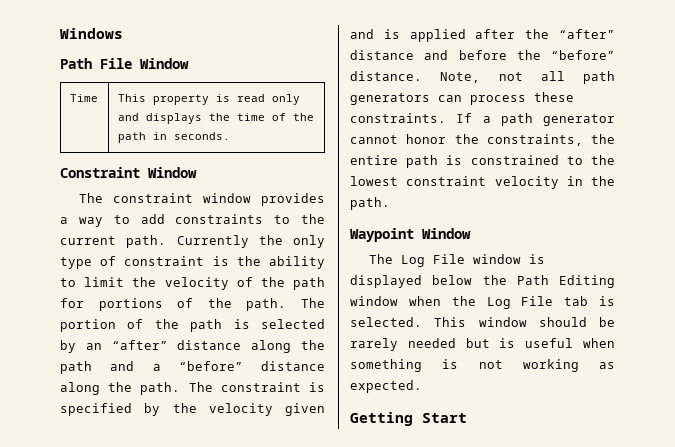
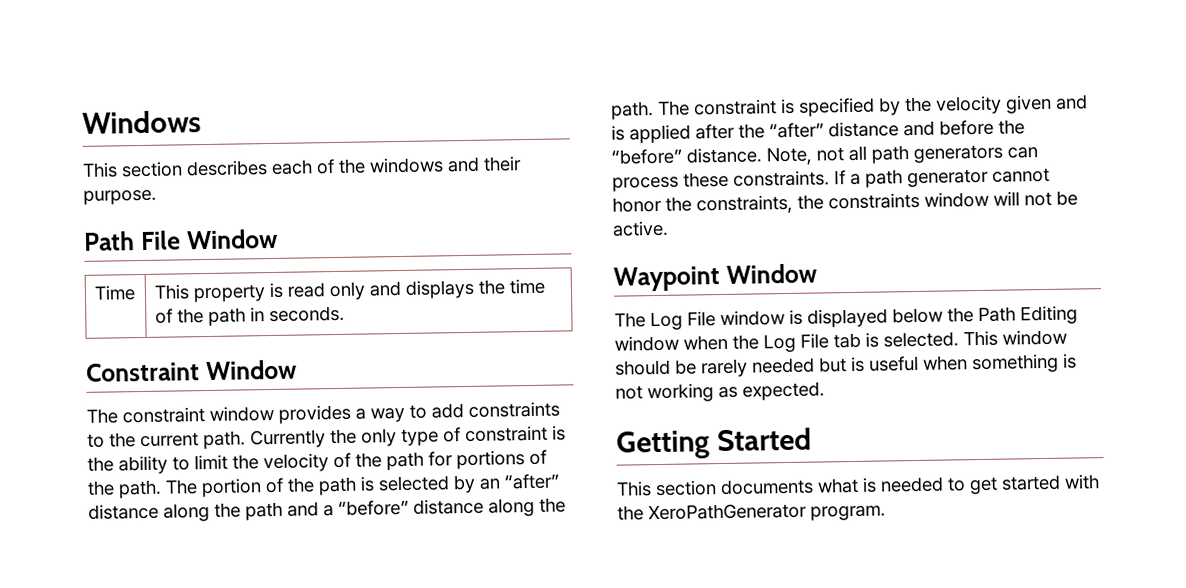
(123, 33) none -> [82,156,522,178] [83,189,157,205] // This section describes each of the windows and their purpose.
[350,155,615,168] [350,176,615,189] [350,197,390,210] entire path is constrained to the lowest constraint velocity in the path. -> [828,190,1078,210] [612,220,669,237] constraints window will not be active.
[422,413,467,423] Start -> [716,427,812,452] [616,474,1100,497] [617,502,886,521] Started // This section documents what is needed to get started with the XeroPathGenerator program.

